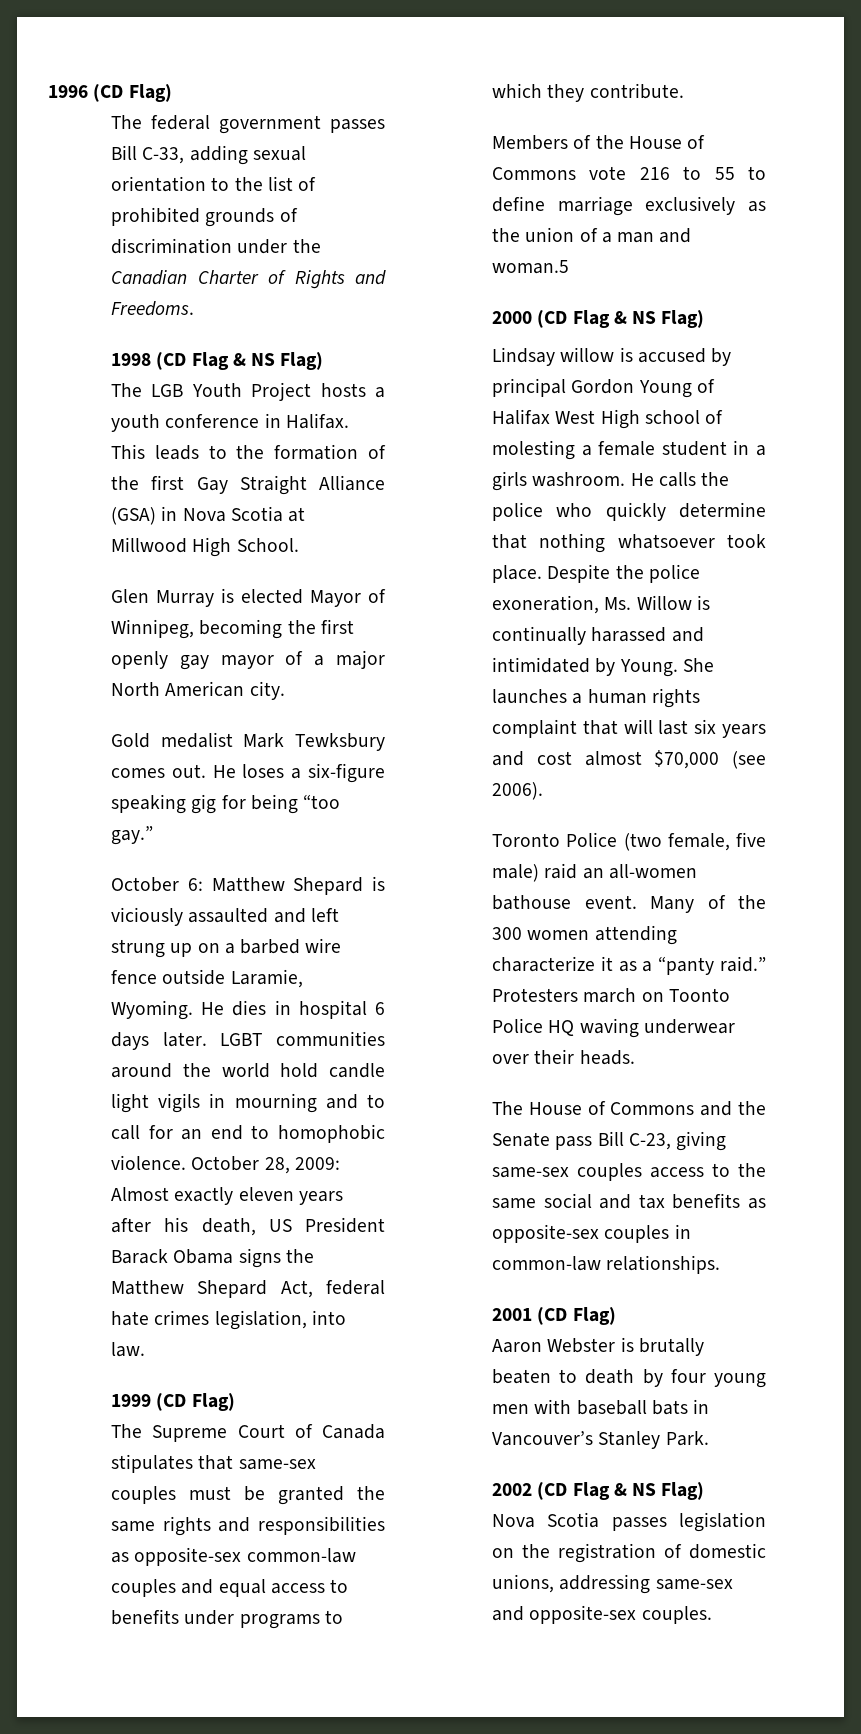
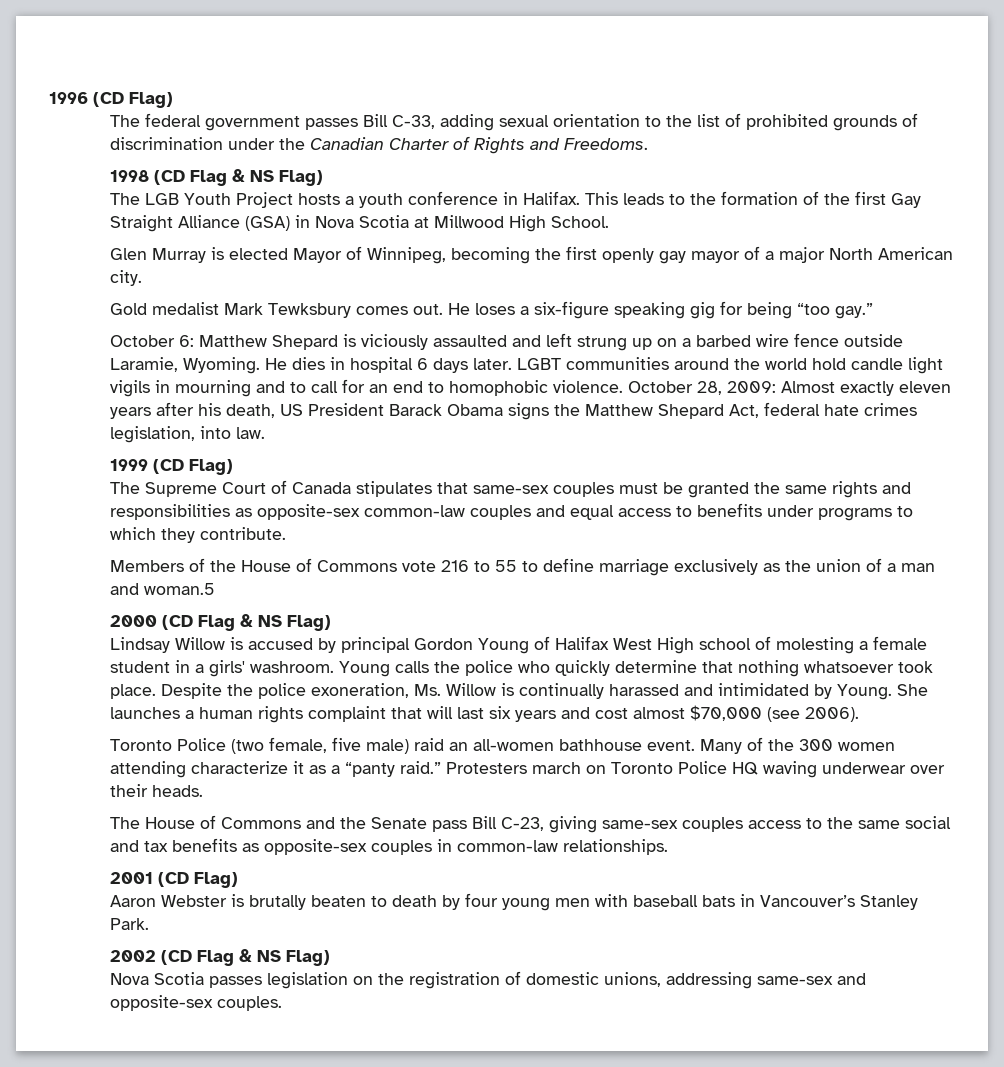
[560,347,615,362] willow -> [174,637,225,650] Willow
[492,471,654,491] girls washroom. He -> [208,660,390,677] girls' washroom. Young
[492,895,572,910] bathouse -> [558,739,642,751] bathhouse
[668,988,730,1002] Toonto -> [610,762,673,774] Toronto

